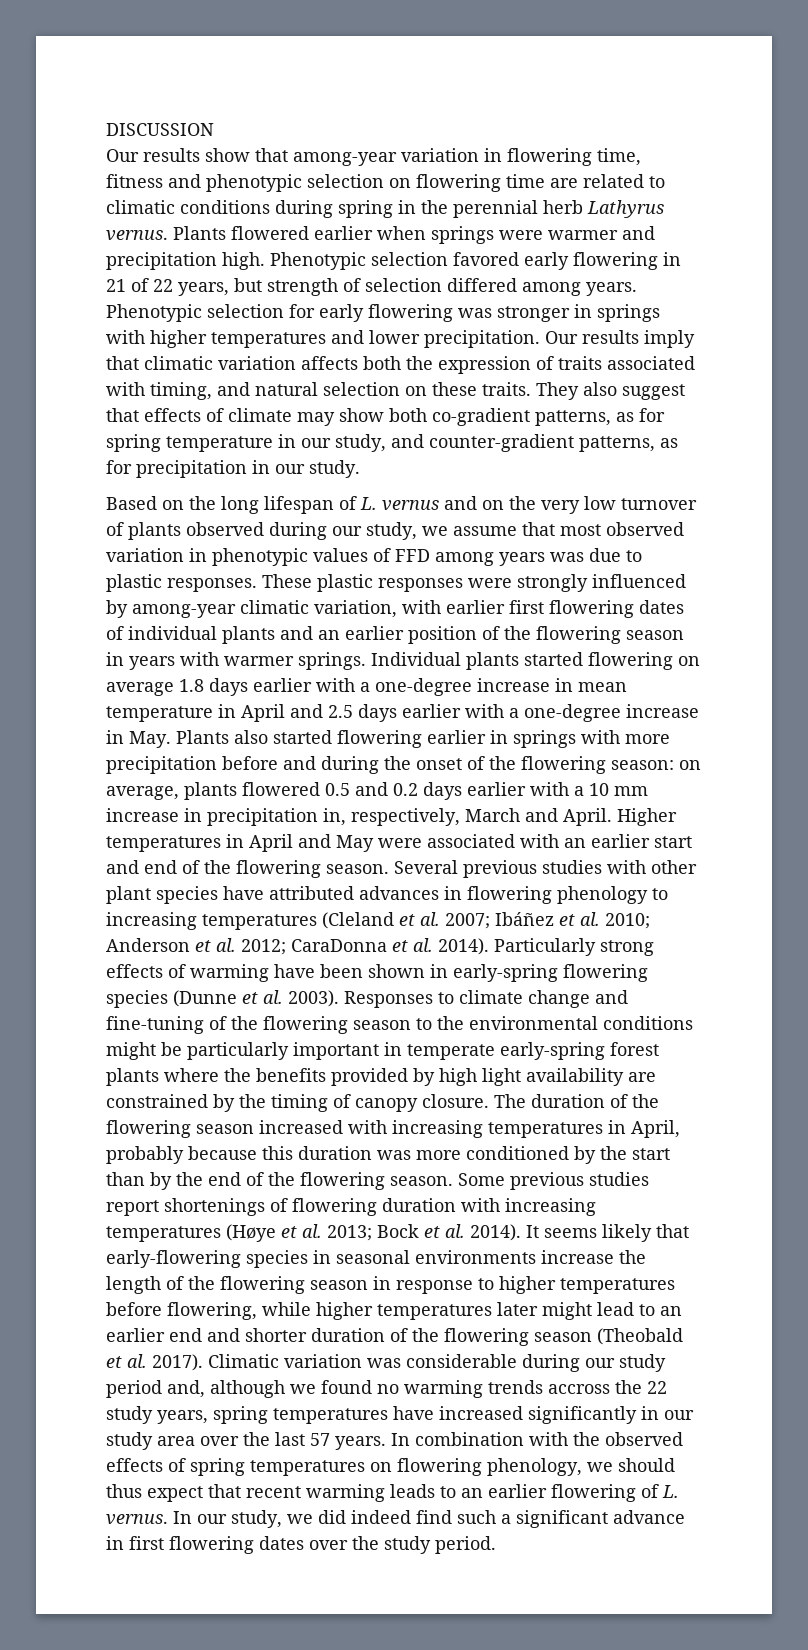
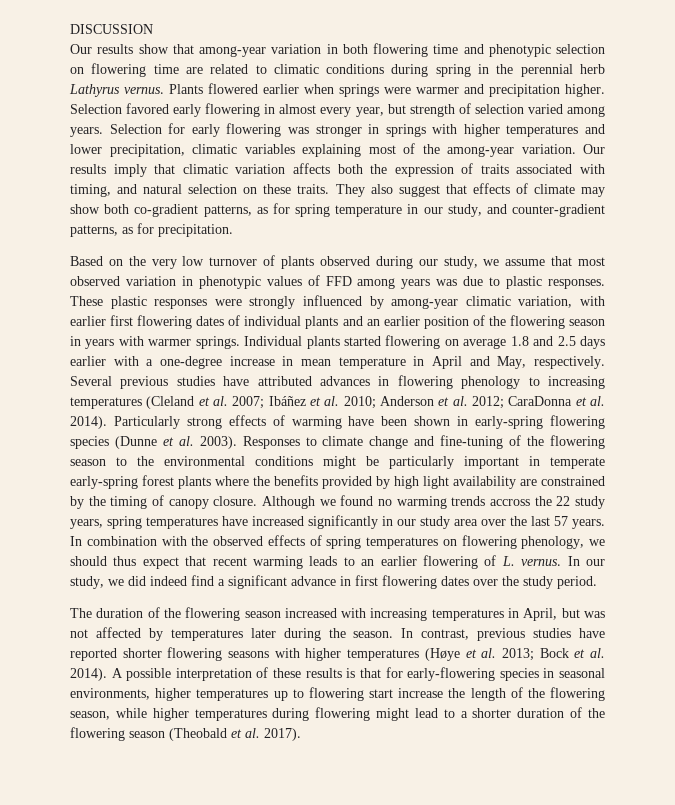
[507,148,641,166] [106,174,163,188] flowering time, fitness -> [342,43,459,57] both flowering time
[222,252,448,270] high. Phenotypic selection -> [565,84,605,97] [70,104,122,114] higher. Selection
[106,278,229,296] 21 of 22 years, -> [279,104,384,117] almost every year,
[447,278,517,292] differed -> [527,104,563,114] varied
[106,304,284,322] Phenotypic selection -> [109,124,162,134] Selection
[424,330,540,348] precipitation. -> [109,143,576,157] precipitation, climatic variables explaining most of the among-year variation.
[136,460,360,478] precipitation in our study. -> [158,224,233,237] precipitation.
[221,496,536,514] long lifespan of L. vernus and on the -> (146, 261) none
(204, 685) none -> [533,336,576,346] and 2.5
[328,704,699,722] [106,730,670,748] [106,756,701,774] [106,782,648,800] [106,808,677,826] [106,834,692,852] [106,860,697,878] [106,886,218,904] 2.5 days earlier with a one-degree increase in May. Plants also started flowering earlier in springs with more precipitation before and during the onset of the flowering season: on average, plants flowered 0.5 and 0.2 days earlier with a 10 mm increase in precipitation in, respectively, March and April. Higher temperatures in April and May were associated with an earlier start and end of the flowering season. Several previous studies with other plant species -> [497,356,606,369] [70,376,215,389] May, respectively. Several previous studies
[494,1094,659,1108] [106,1120,680,1138] [106,1146,670,1164] [106,1172,649,1190] [106,1198,596,1216] [106,1224,689,1242] [106,1250,646,1268] [106,1276,675,1294] [106,1302,682,1320] [106,1328,683,1346] [106,1354,666,1372] [106,1380,285,1398] The duration of the flowering season increased with increasing temperatures in April, probably because this duration was more conditioned by the start than by the end of the flowering season. Some previous studies report shortenings of flowering duration with increasing temperatures (Høye et al. 2013; Bock et al. 2014). It seems likely that early-flowering species in seasonal environments increase the length of the flowering season in response to higher temperatures before flowering, while higher temperatures later might lead to an earlier end and shorter duration of the flowering season (Theobald et al. 2017). Climatic variation was considerable during our study period and, although -> [262,496,315,509] Although
[457,1510,496,1524] such -> (214, 580) none
(496, 1545) none -> [70,607,606,621] [70,627,606,641] [70,647,605,661] [70,667,606,681] [70,687,606,701] [70,707,605,721] [70,727,301,741] // The duration of the flowering season increased with increasing temperatures in April, but was not affected by temperatures later during the season. In contrast, previous studies have reported shorter flowering seasons with higher temperatures (Høye et al. 2013; Bock et al. 2014). A possible interpretation of these results is that for early-flowering species in seasonal environments, higher temperatures up to flowering start increase the length of the flowering season, while higher temperatures during flowering might lead to a shorter duration of the flowering season (Theobald et al. 2017).

